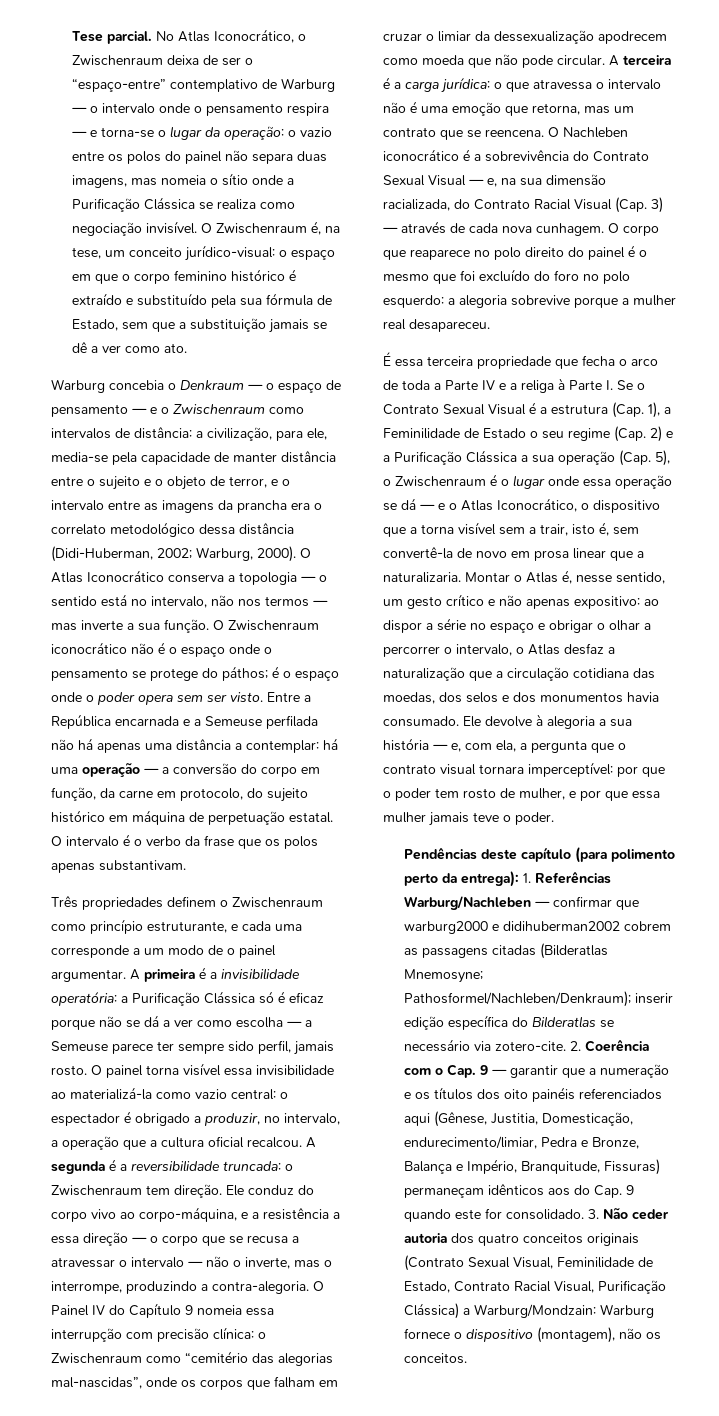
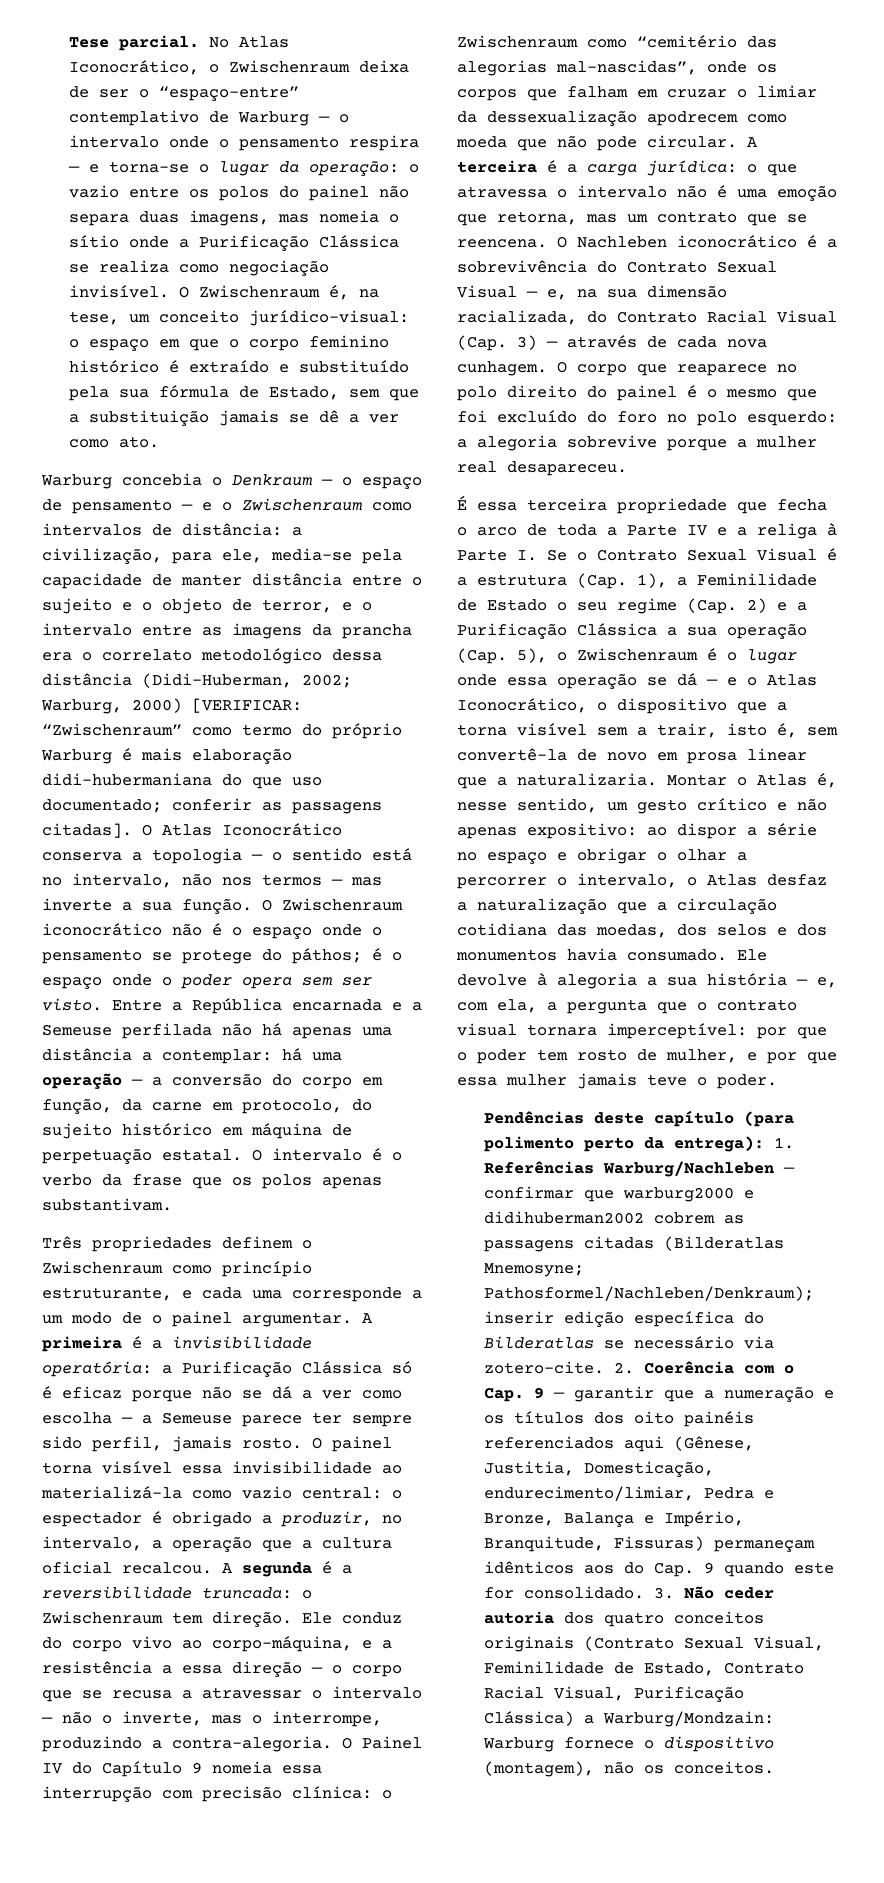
[257,546,296,562] 2000). -> [132,698,302,713] [42,723,402,739] [41,748,292,764] [42,773,322,789] [42,798,382,814] [42,823,132,838] 2000) [VERIFICAR: “Zwischenraum” como termo do próprio Warburg é mais elaboração didi-hubermaniana do que uso documentado; conferir as passagens citadas].

